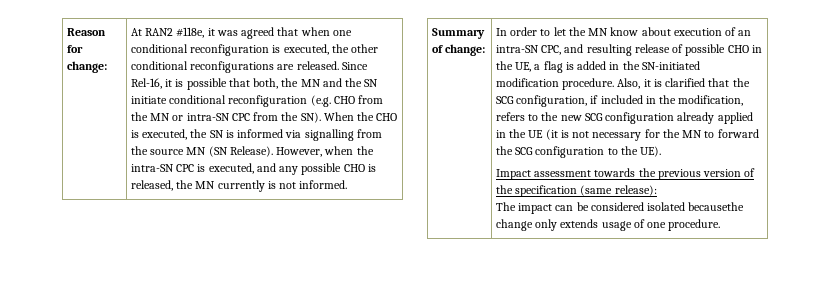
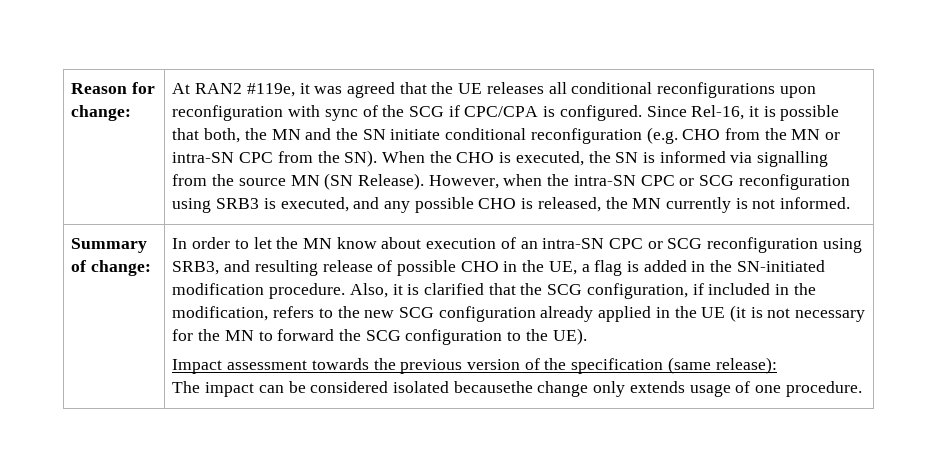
[176,27,205,38] #118e, -> [246,83,295,97] #119e,
[300,27,352,36] [130,44,379,56] [130,61,339,73] when one conditional reconfiguration is executed, the other conditional reconfigurations are released. -> [431,82,816,98] [172,105,642,121] the UE releases all conditional reconfigurations upon reconfiguration with sync of the SCG if CPC/CPA is configured.
(195, 168) none -> [679,174,850,190] [172,198,260,213] or SCG reconfiguration using SRB3
[541,45,562,55] CPC, -> [609,237,862,253] [172,261,220,275] CPC or SCG reconfiguration using SRB3,

